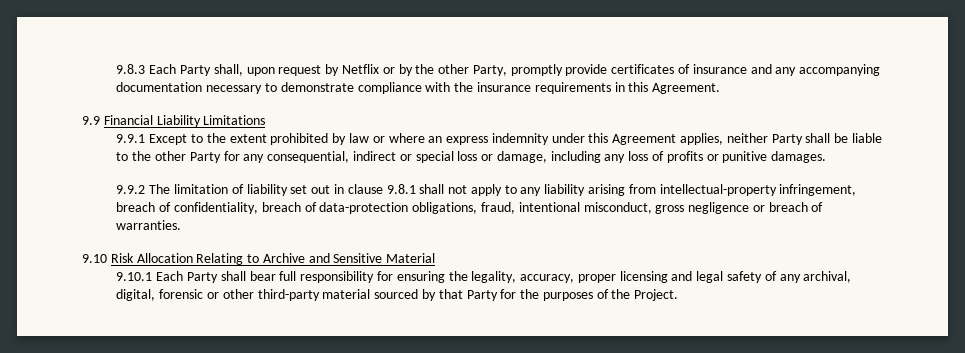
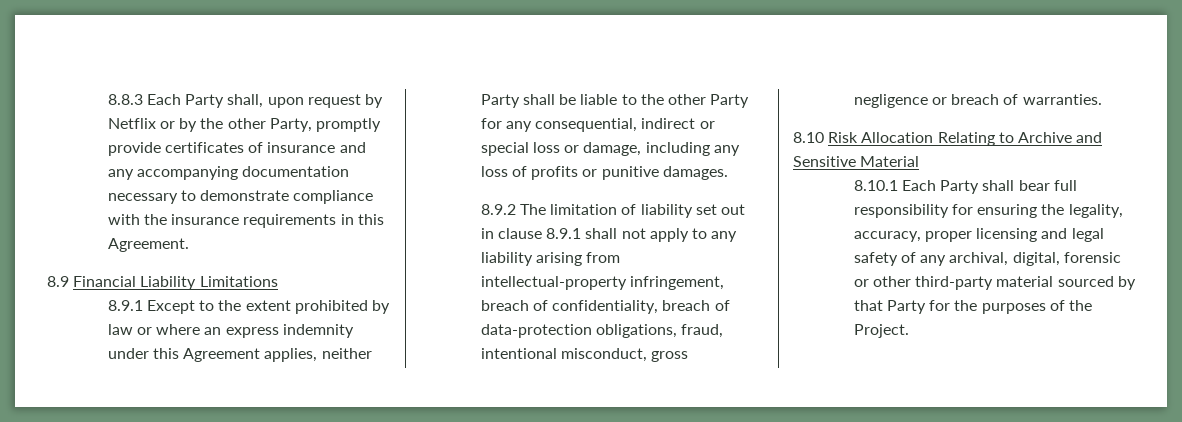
[116,64,146,74] 9.8.3 -> [107,94,143,105] 8.8.3
[82,116,100,125] 9.9 -> [47,276,69,287] 8.9
[116,134,146,143] 9.9.1 -> [107,300,143,311] 8.9.1
[116,185,146,194] 9.9.2 -> [480,204,516,215] 8.9.2
[386,184,416,194] 9.8.1 -> [546,228,582,239] 8.9.1
[82,254,107,263] 9.10 -> [793,132,824,143] 8.10
[116,272,153,281] 9.10.1 -> [853,180,898,191] 8.10.1

